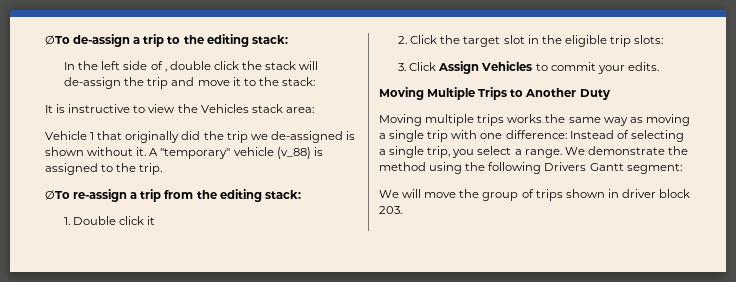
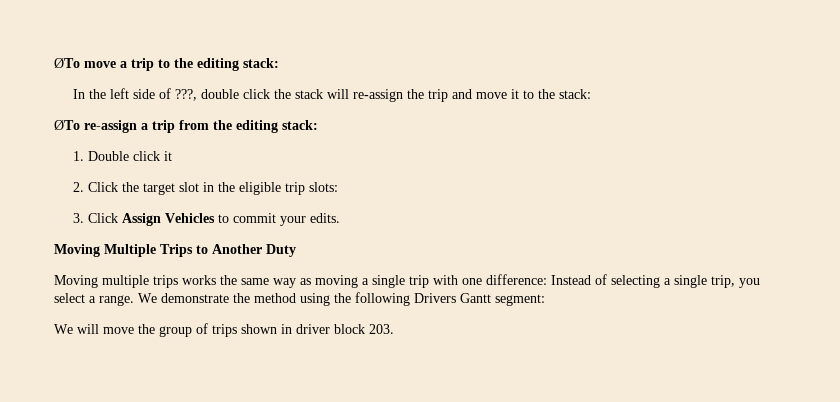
[45,34,131,47] ØTo de-assign -> [54,58,116,68] ØTo move
[164,68,167,72] , -> [174,89,197,101] ???,
[64,77,122,89] de-assign -> [352,89,403,102] re-assign
[45,104,314,113] [45,131,355,143] [45,147,323,159] [45,163,163,175] // It is instructive to view the Vehicles stack area: // Vehicle 1 that originally did the trip we de-assigned is shown without it. A "temporary" vehicle (v_88) is assigned to the trip. -> (591, 94) none

